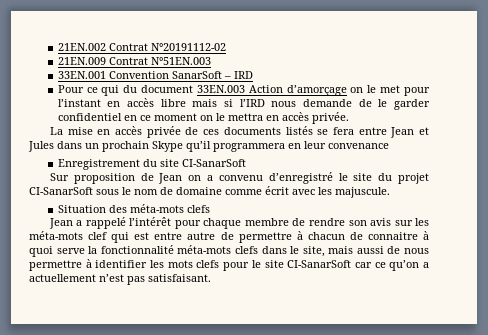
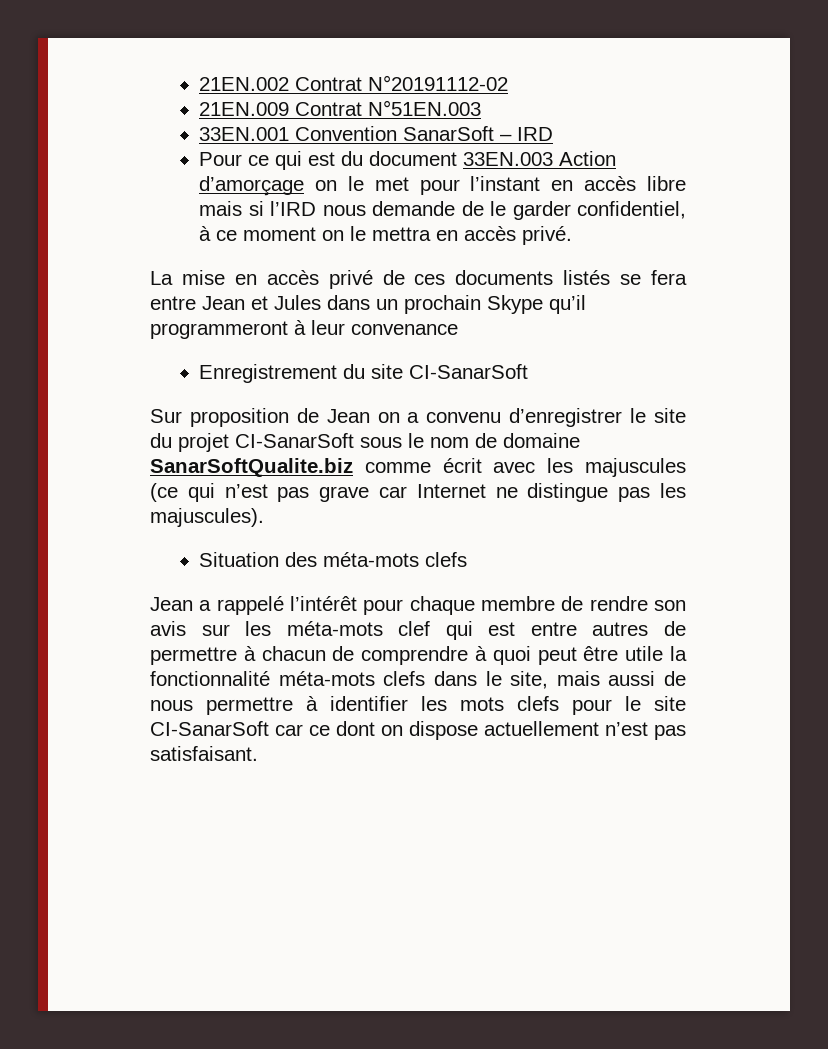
(120, 90) none -> [308,152,336,166] est
[57,113,137,121] confidentiel en -> [577,201,687,219] [199,226,212,241] confidentiel, à
[311,112,349,124] privée. -> [522,226,573,245] privé.
[146,126,181,138] privée -> [328,270,373,289] privé
[213,143,301,152] programmera en -> [150,320,306,339] programmeront à
[268,172,333,184] d’enregistré -> [509,408,623,427] d’enregistrer
(222, 191) none -> [150,458,353,477] SanarSoftQualite.biz
[335,187,390,198] majuscule. -> [585,458,686,477] [150,483,686,502] [150,508,264,527] majuscules (ce qui n’est pas grave car Internet ne distingue pas les majuscules).
[187,232,216,240] autre -> [592,622,649,636] autres
[367,232,418,240] connaitre -> [361,646,469,665] comprendre
[56,248,85,254] serve -> [537,646,664,665] peut être utile
[389,260,429,271] qu’on a -> [336,721,478,740] dont on dispose

